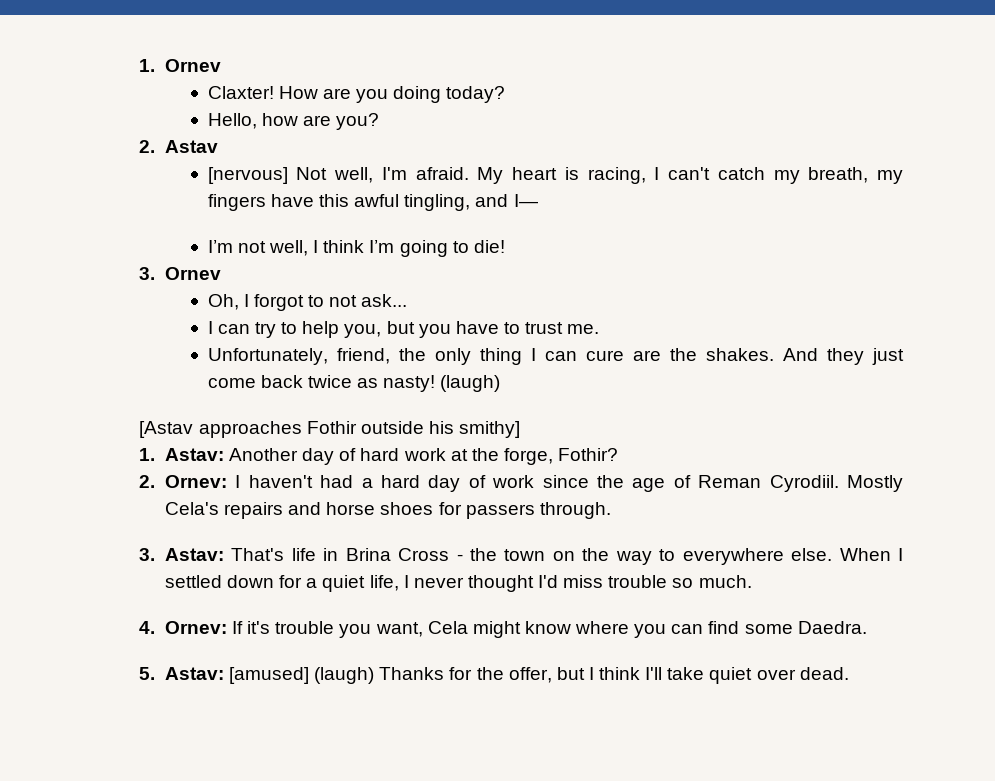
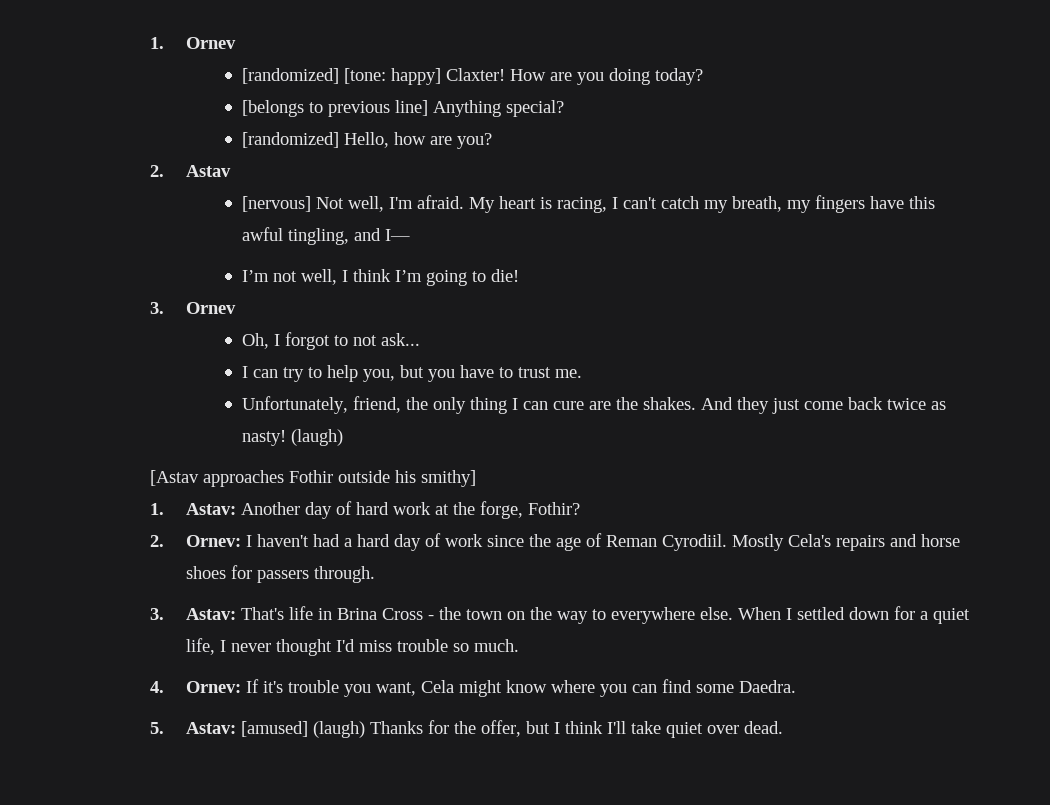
(221, 65) none -> [241,68,441,85] [randomized] [tone: happy]
(506, 94) none -> [241,100,564,117] [241,132,339,148] [belongs to previous line] Anything special? // [randomized]

